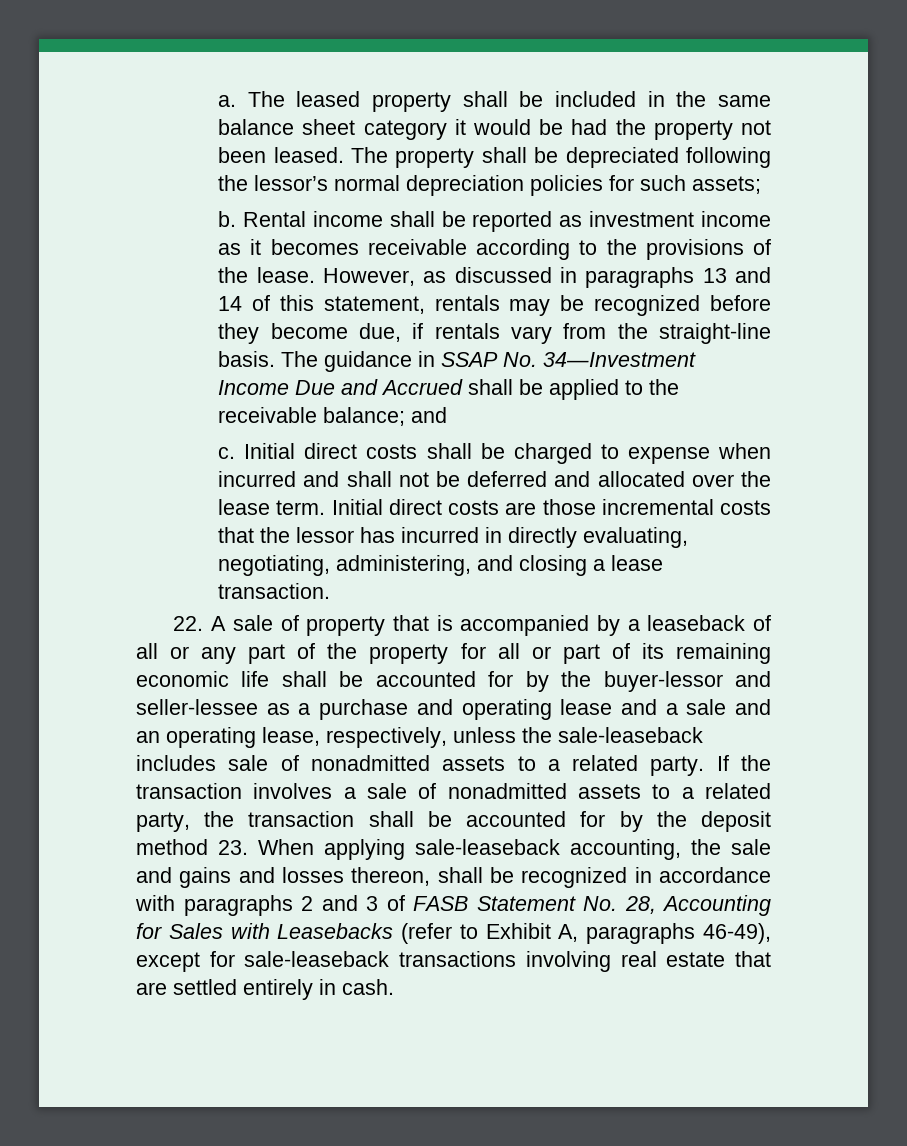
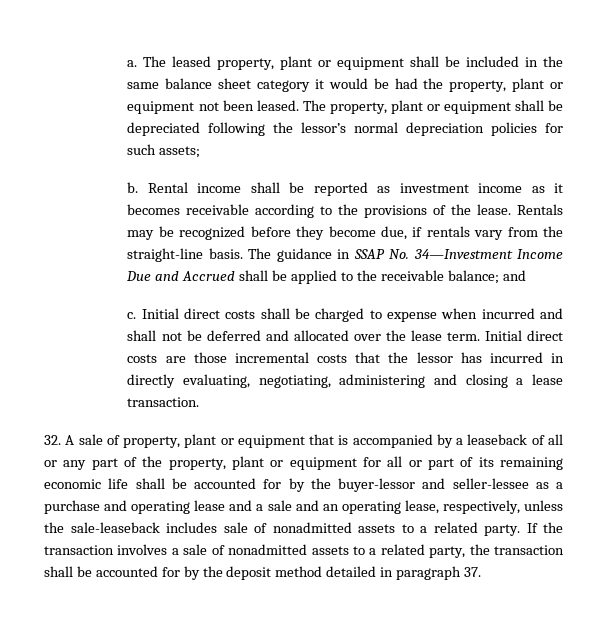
[372,92,452,112] property -> [217,56,405,70] property, plant or equipment
[653,120,771,140] [218,147,475,168] property not been leased. The property -> [449,78,564,92] [127,100,511,114] property, plant or equipment not been leased. The property, plant or equipment
[322,267,771,288] [218,295,500,314] However, as discussed in paragraphs 13 and 14 of this statement, rentals -> [517,204,563,215] Rentals
[336,555,472,576] administering, -> [339,374,426,388] administering
[173,616,204,631] 22. -> [44,435,61,445] 32.
[306,616,386,636] property -> [123,434,305,448] property, plant or equipment
[369,644,449,664] property -> [168,456,357,470] property, plant or equipment
[218,839,771,860] [136,867,771,888] [135,895,771,916] [136,923,771,944] [136,951,771,972] [136,979,394,1000] 23. When applying sale-leaseback accounting, the sale and gains and losses thereon, shall be recognized in accordance with paragraphs 2 and 3 of FASB Statement No. 28, Accounting for Sales with Leasebacks (refer to Exhibit A, paragraphs 46-49), except for sale-leaseback transactions involving real estate that are settled entirely in cash. -> [326,566,482,580] detailed in paragraph 37.

